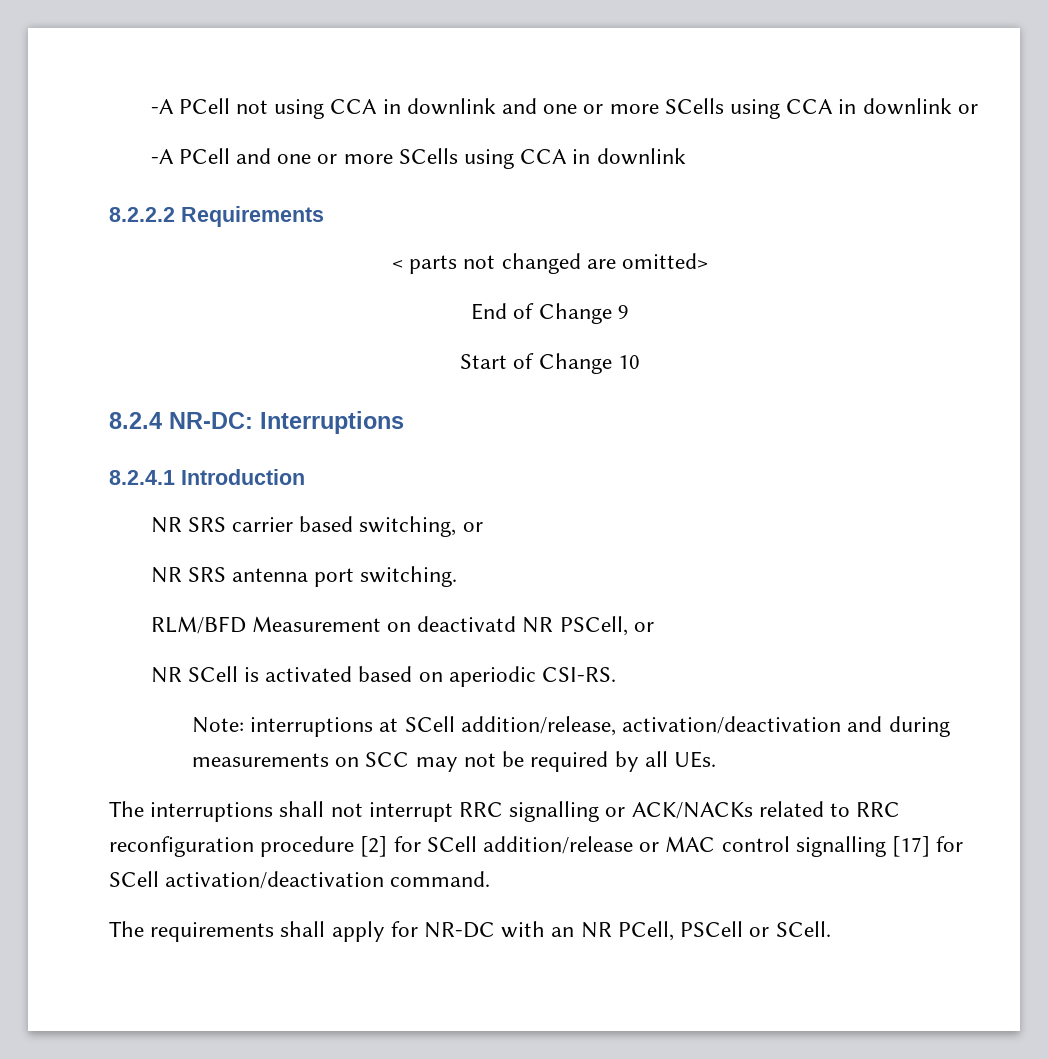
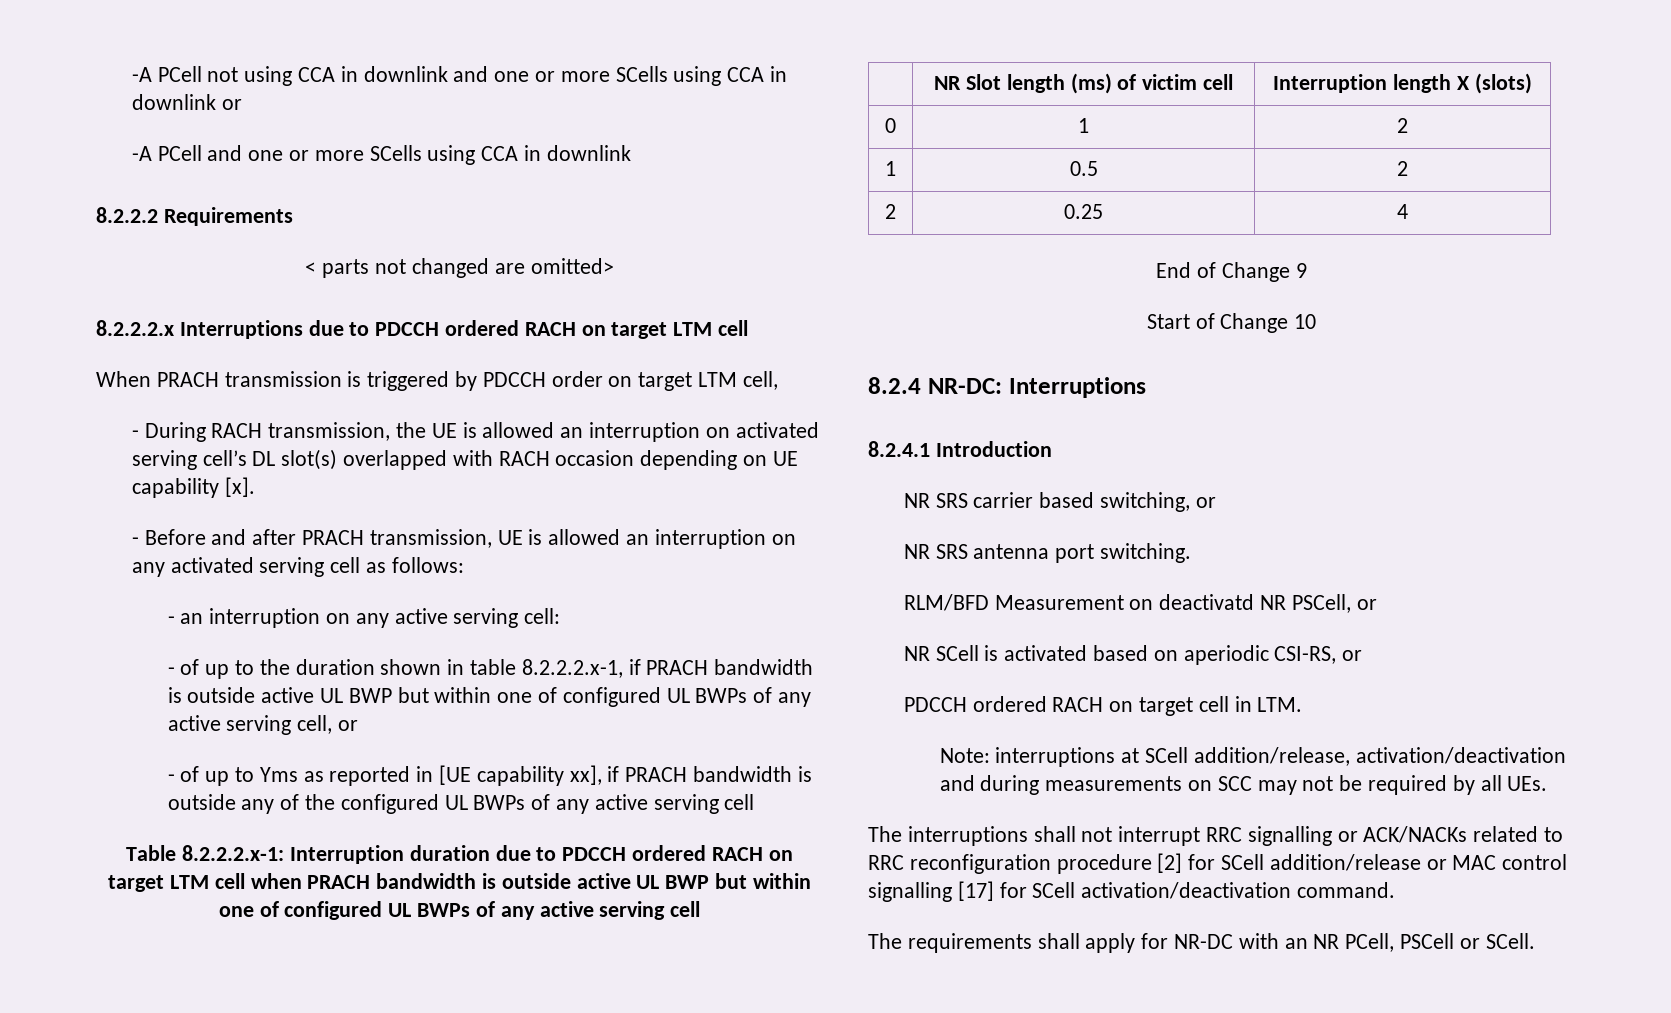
(709, 261) none -> [96,320,749,339] [96,371,778,391] [131,422,819,442] [131,449,798,470] [131,477,255,498] [131,529,796,549] [131,557,464,577] [167,608,561,628] [167,659,814,679] [167,687,811,707] [167,715,358,735] [167,765,812,786] [167,794,755,814] [126,845,793,864] [108,873,811,892] [218,901,701,920] [934,73,1233,94] [1273,73,1532,94] [885,118,896,133] [1078,118,1089,133] [1397,118,1408,133] [885,161,896,176] [1069,161,1098,176] [1397,161,1408,176] [885,204,896,219] [1064,204,1103,219] [1397,204,1408,219] // 8.2.2.2.x Interruptions due to PDCCH ordered RACH on target LTM cell // When PRACH transmission is triggered by PDCCH order on target LTM cell, // - During RACH transmission, the UE is allowed an interruption on activated serving cell’s DL slot(s) overlapped with RACH occasion depending on UE capability [x]. // - Before and after PRACH transmission, UE is allowed an interruption on any activated serving cell as follows: // - an interruption on any active serving cell: // - of up to the duration shown in table 8.2.2.2.x-1, if PRACH bandwidth is outside active UL BWP but within one of configured UL BWPs of any active serving cell, or // - of up to Yms as reported in [UE capability xx], if PRACH bandwidth is outside any of the configured UL BWPs of any active serving cell // Table 8.2.2.2.x-1: Interruption duration due to PDCCH ordered RACH on target LTM cell when PRACH bandwidth is outside active UL BWP but within one of configured UL BWPs of any active serving cell // | NR Slot length (ms) of victim cell | Interruption length X (slots) // 0 | 1 | 2 // 1 | 0.5 | 2 // 2 | 0.25 | 4
[541,667,616,682] CSI-RS. -> [1274,646,1363,664] [903,696,1303,716] CSI-RS, or // PDCCH ordered RACH on target cell in LTM.

